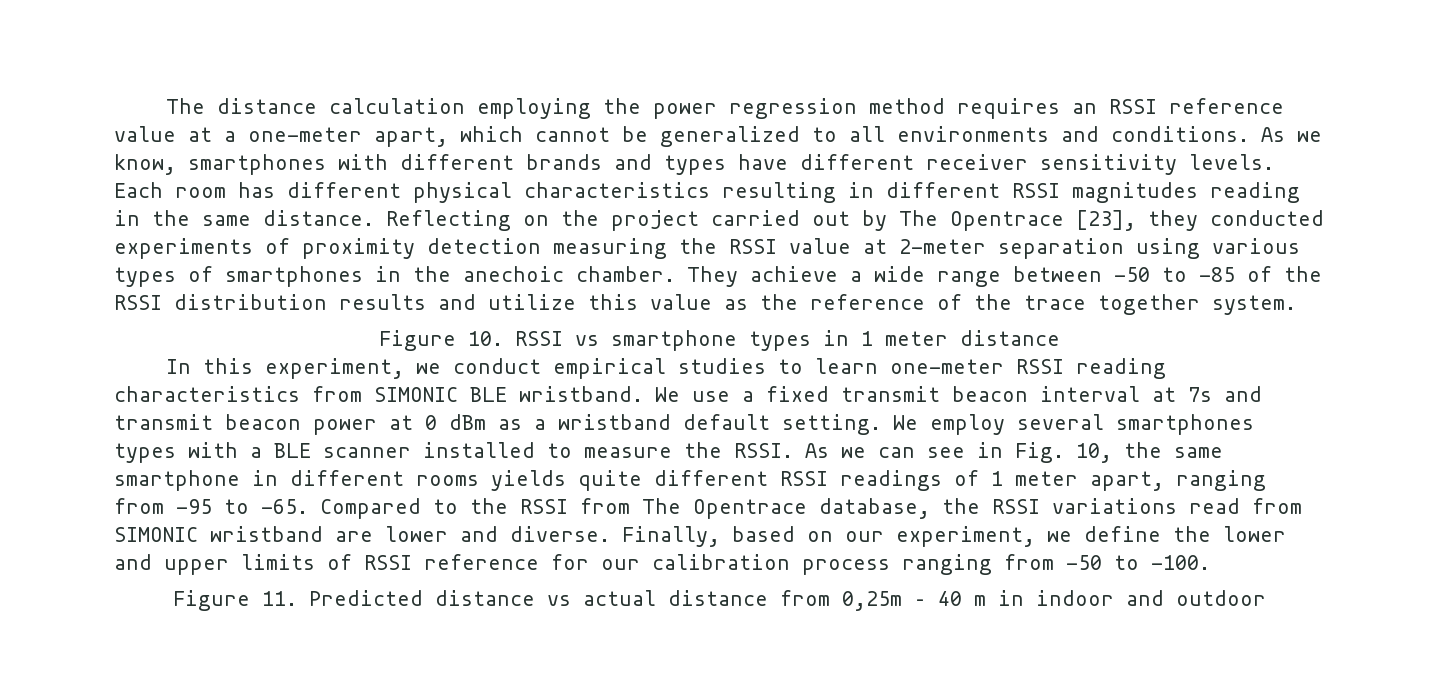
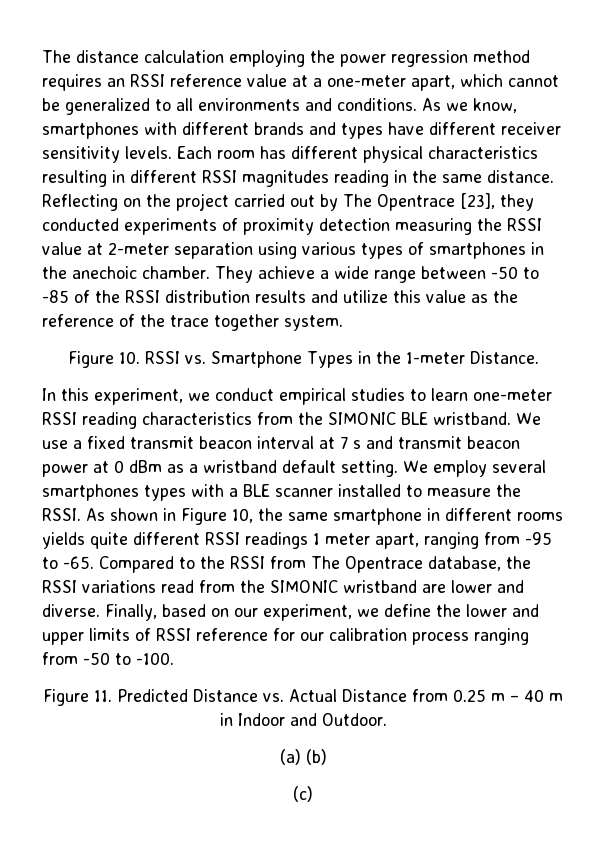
[574,330,1060,351] vs smartphone types in 1 meter distance -> [184,351,539,368] vs. Smartphone Types in the 1-meter Distance.
(362, 394) none -> [298,412,323,425] the
[1188,387,1212,402] 7s -> [340,436,361,449] 7 s
[841,442,1064,463] we can see in Fig. -> [110,508,227,525] shown in Figure
[954,470,979,486] of -> (308, 540) none
(1302, 506) none -> [240,580,265,593] the
[434,590,1266,611] distance vs actual distance from 0,25m – 40 m in indoor and outdoor -> [193,689,563,702] [219,713,387,726] [279,749,327,765] [293,786,313,802] Distance vs. Actual Distance from 0.25 m – 40 m in Indoor and Outdoor. // (a) (b) // (c)

